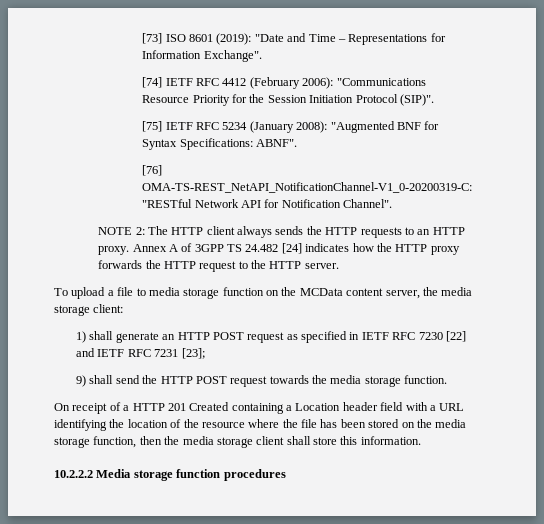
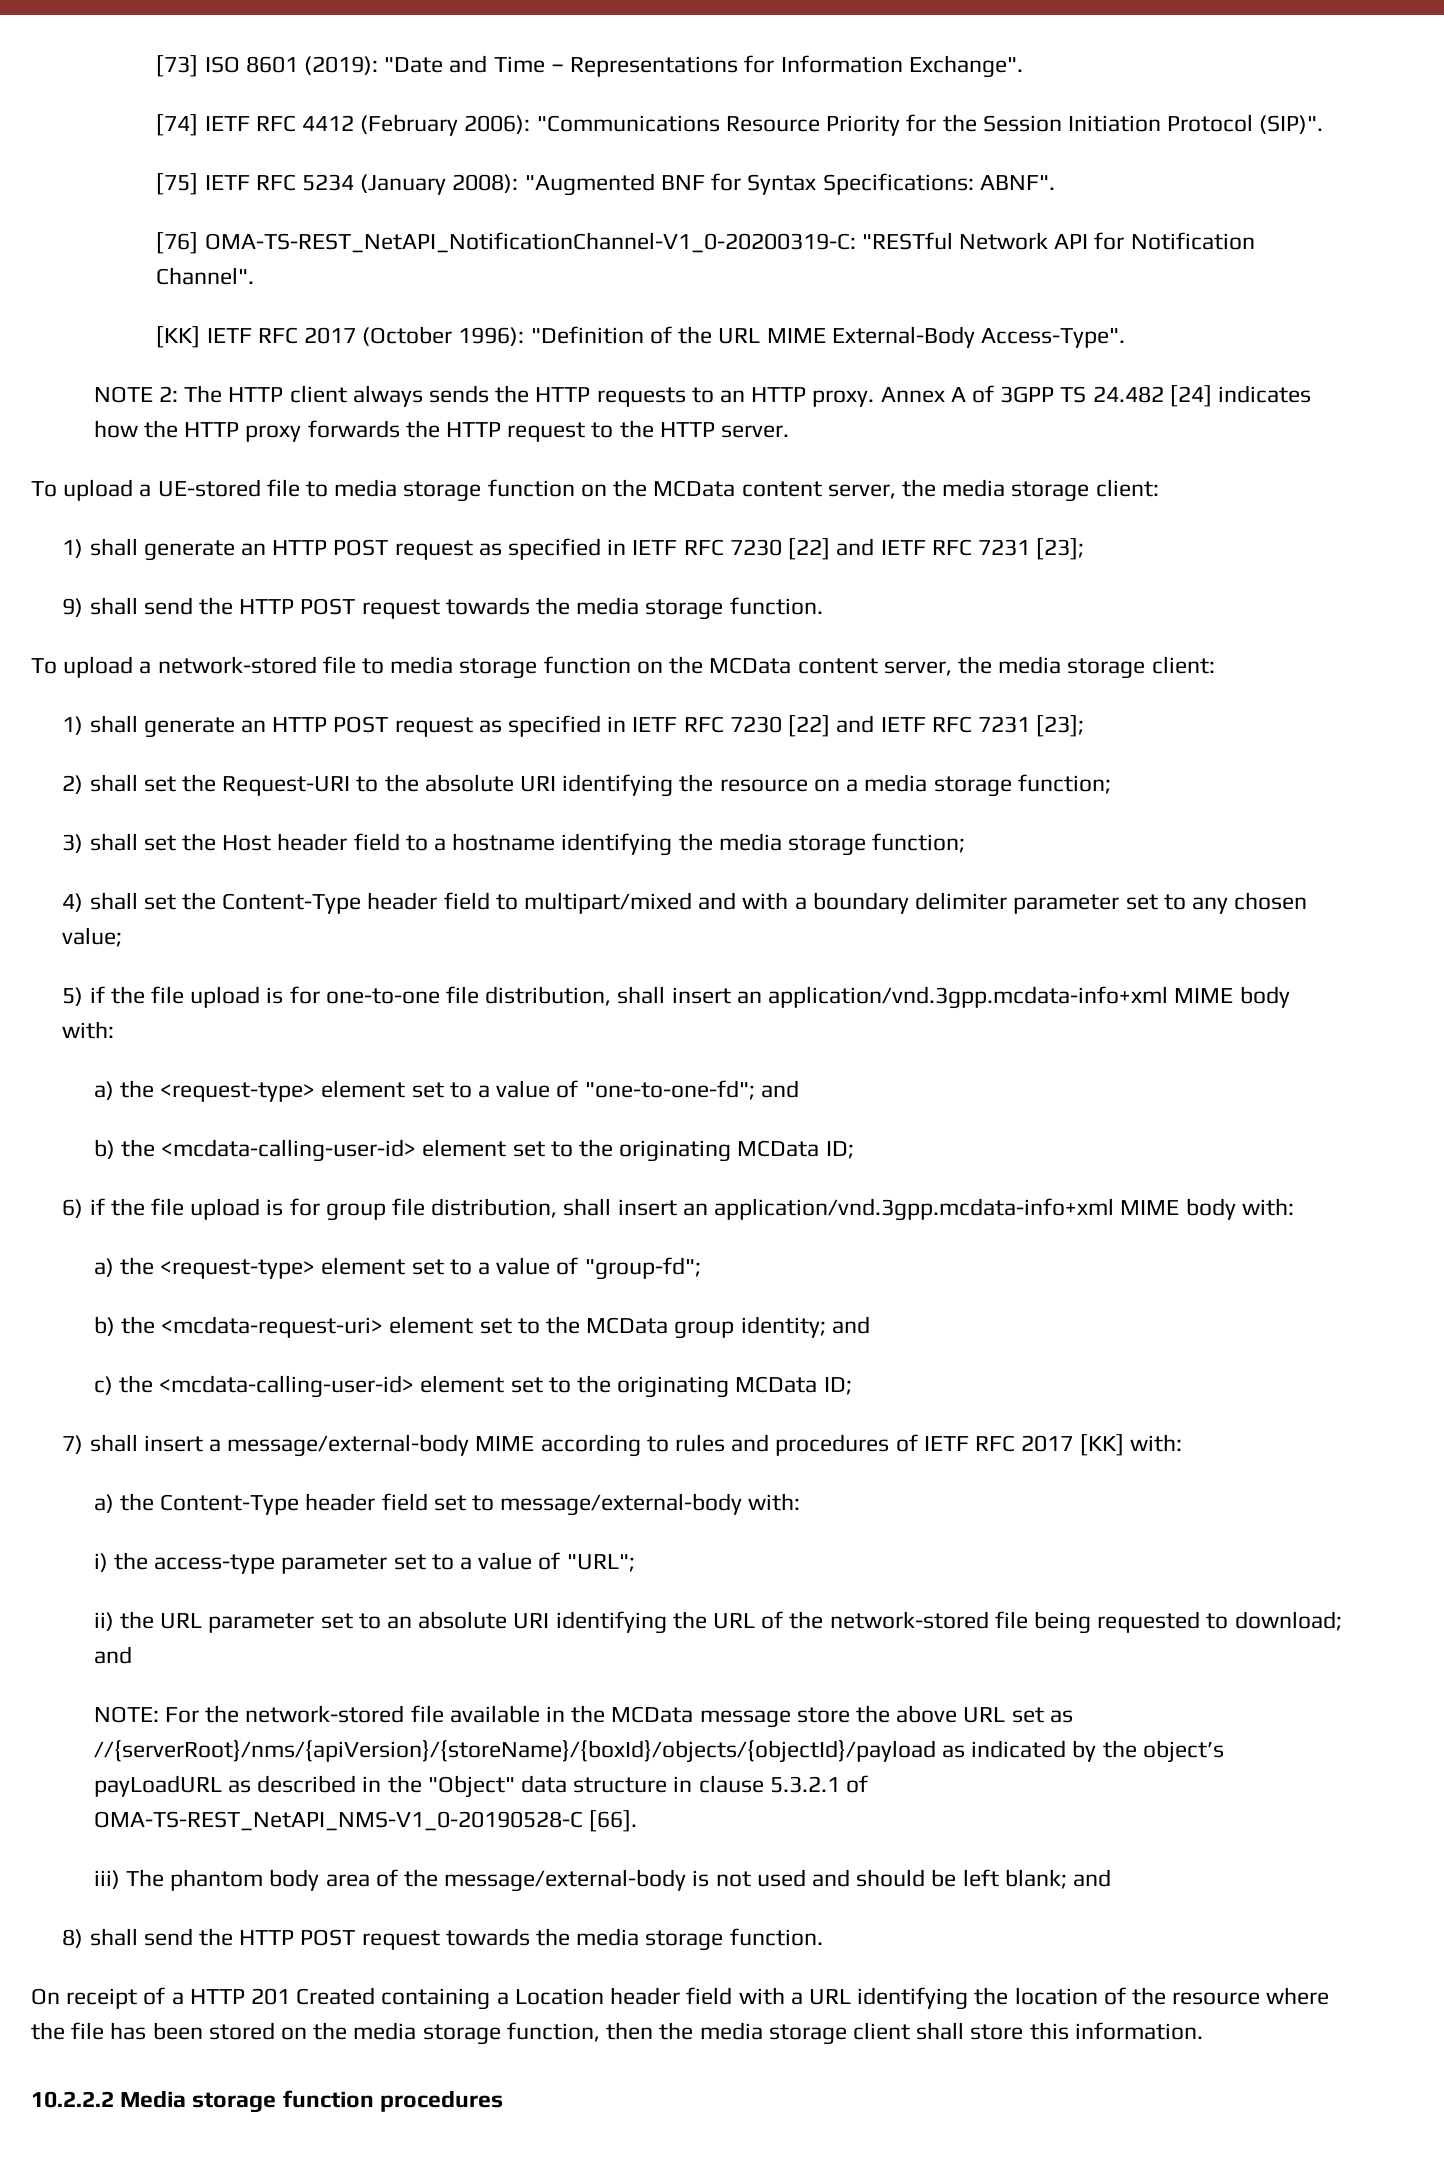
(393, 203) none -> [156,326,1125,348] // [KK] IETF RFC 2017 (October 1996): "Definition of the URL MIME External-Body Access-Type".
(114, 293) none -> [157,479,261,497] UE-stored
(448, 379) none -> [31,656,1215,679] [62,715,1085,738] [62,774,1111,797] [62,833,966,856] [62,892,1308,914] [62,927,123,947] [62,986,1290,1009] [62,1021,115,1039] [93,1080,799,1102] [93,1139,854,1162] [62,1198,1294,1221] [93,1257,701,1280] [93,1316,870,1339] [93,1375,852,1398] [62,1434,1182,1457] [93,1493,801,1516] [93,1552,635,1574] [93,1611,1342,1634] [93,1646,132,1664] [93,1705,1073,1728] [93,1740,1224,1763] [93,1775,869,1798] [93,1810,637,1832] [93,1869,1112,1892] [62,1928,823,1951] // To upload a network-stored file to media storage function on the MCData content server, the media storage client: // 1) shall generate an HTTP POST request as specified in IETF RFC 7230 [22] and IETF RFC 7231 [23]; // 2) shall set the Request-URI to the absolute URI identifying the resource on a media storage function; // 3) shall set the Host header field to a hostname identifying the media storage function; // 4) shall set the Content-Type header field to multipart/mixed and with a boundary delimiter parameter set to any chosen value; // 5) if the file upload is for one-to-one file distribution, shall insert an application/vnd.3gpp.mcdata-info+xml MIME body with: // a) the <request-type> element set to a value of "one-to-one-fd"; and // b) the <mcdata-calling-user-id> element set to the originating MCData ID; // 6) if the file upload is for group file distribution, shall insert an application/vnd.3gpp.mcdata-info+xml MIME body with: // a) the <request-type> element set to a value of "group-fd"; // b) the <mcdata-request-uri> element set to the MCData group identity; and // c) the <mcdata-calling-user-id> element set to the originating MCData ID; // 7) shall insert a message/external-body MIME according to rules and procedures of IETF RFC 2017 [KK] with: // a) the Content-Type header field set to message/external-body with: // i) the access-type parameter set to a value of "URL"; // ii) the URL parameter set to an absolute URI identifying the URL of the network-stored file being requested to download; and // NOTE: For the network-stored file available in the MCData message store the above URL set as //{serverRoot}/nms/{apiVersion}/{storeName}/{boxId}/objects/{objectId}/payload as indicated by the object’s payLoadURL as described in the "Object" data structure in clause 5.3.2.1 of OMA-TS-REST_NetAPI_NMS-V1_0-20190528-C [66]. // iii) The phantom body area of the message/external-body is not used and should be left blank; and // 8) shall send the HTTP POST request towards the media storage function.

